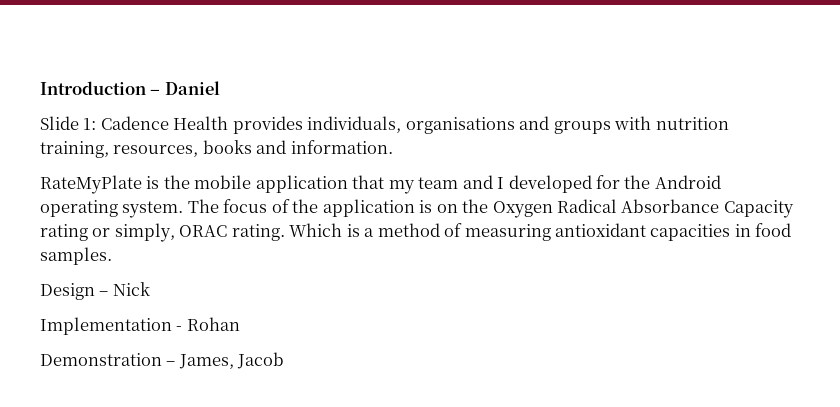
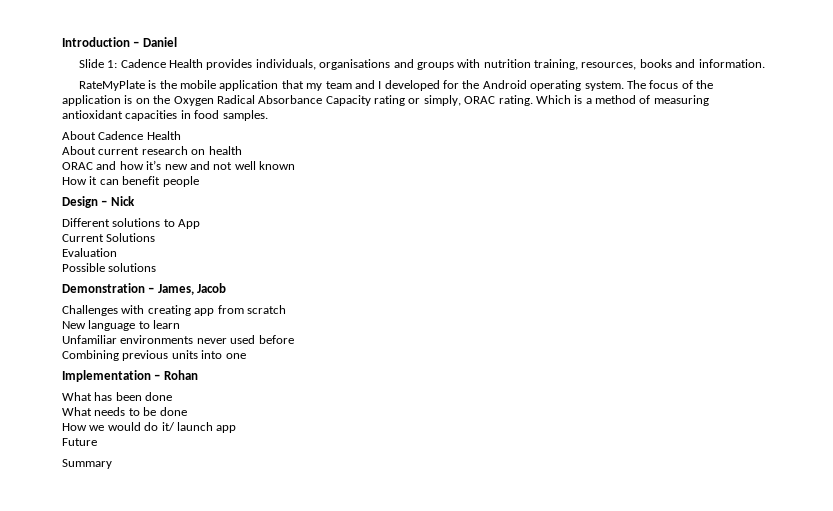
[40,282,150,300] [40,317,240,335] [40,352,285,369] Design – Nick // Implementation - Rohan // Demonstration – James, Jacob -> [62,131,181,140] [62,146,242,155] [62,160,295,170] [62,176,199,187] [62,196,135,208] [62,218,201,229] [62,233,156,242] [62,248,117,257] [62,263,157,272] [62,283,227,295] [62,305,286,316] [62,320,181,331] [62,335,294,344] [62,350,246,361] [62,370,198,382] [62,392,173,401] [62,407,187,416] [62,422,237,433] [62,438,97,446] [62,459,112,469] About Cadence Health // About current research on health // ORAC and how it’s new and not well known // How it can benefit people // Design – Nick // Different solutions to App // Current Solutions // Evaluation // Possible solutions // Demonstration – James, Jacob // Challenges with creating app from scratch // New language to learn // Unfamiliar environments never used before // Combining previous units into one // Implementation – Rohan // What has been done // What needs to be done // How we would do it/ launch app // Future // Summary

